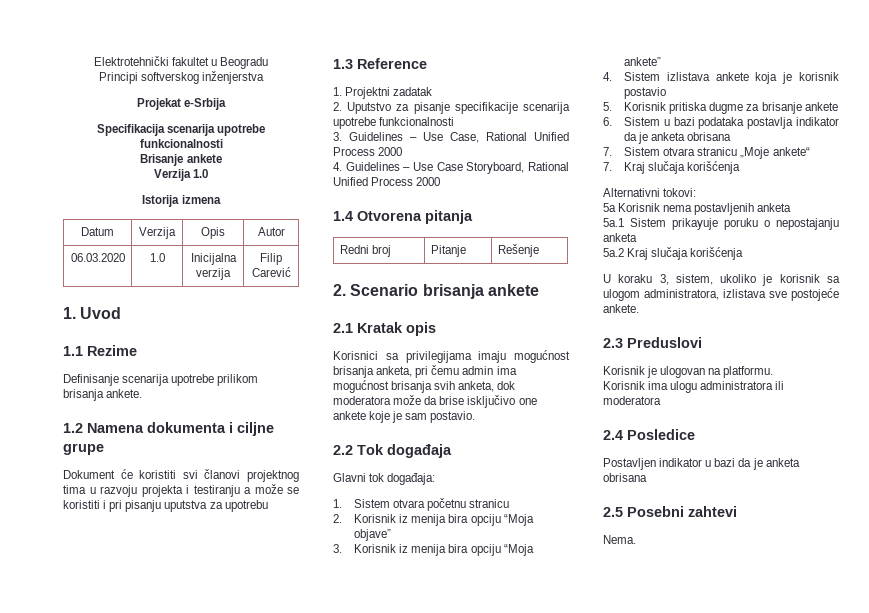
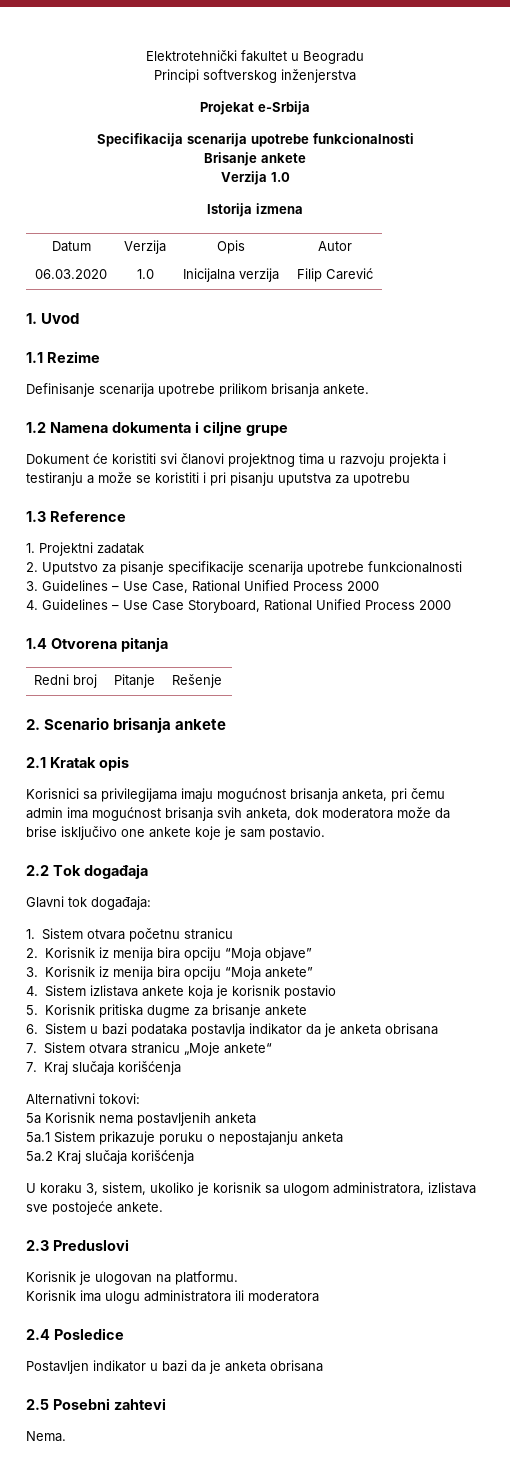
[672,218,718,230] prikayuje -> [99,1131,155,1145] prikazuje

